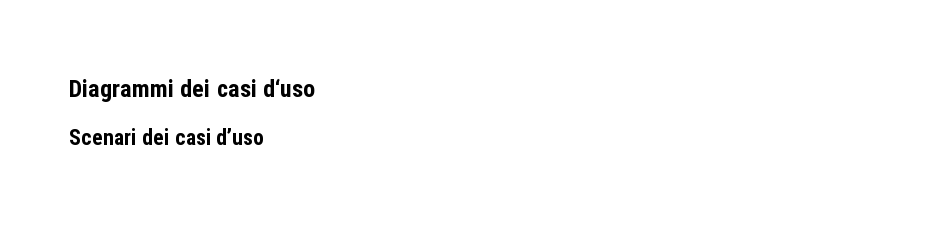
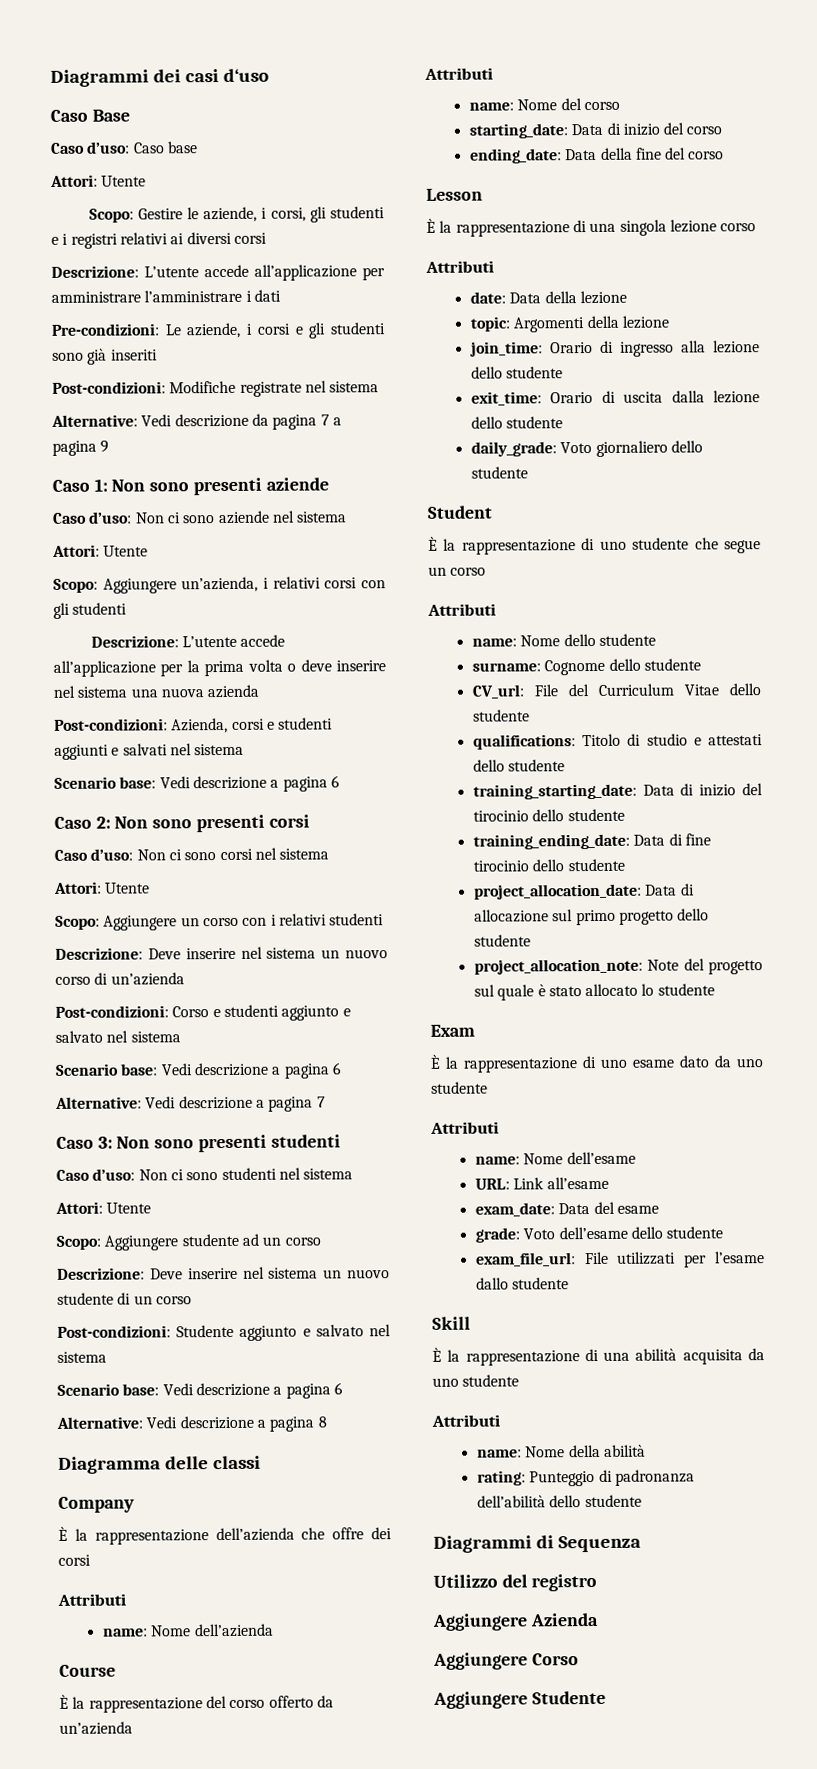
[69,128,265,145] Scenari dei casi d’uso -> [50,109,130,122] [50,141,198,154] [50,174,147,187] [88,206,385,223] [51,231,267,249] [51,264,385,281] [51,289,281,303] [51,322,387,339] [52,348,158,365] [52,380,380,397] [51,413,342,430] [52,440,110,456] [52,477,329,496] [52,510,348,525] [52,544,149,557] [53,576,387,594] [53,602,128,619] [90,634,286,648] [53,659,386,677] [53,684,260,699] [54,717,334,734] [54,743,245,760] [54,775,340,792] [54,814,310,833] [54,847,330,861] [53,881,151,894] [55,913,385,931] [55,946,388,960] [55,972,185,986] [55,1004,351,1021] [55,1030,181,1043] [55,1062,342,1079] [55,1095,326,1112] [56,1134,341,1153] [56,1167,354,1181] [55,1201,152,1214] [56,1233,321,1251] [57,1266,390,1280] [57,1292,192,1305] [57,1324,391,1341] [57,1351,107,1363] [57,1382,343,1399] [56,1415,327,1432] [58,1455,261,1474] [58,1496,135,1513] [58,1526,392,1545] [58,1554,91,1566] [57,1593,126,1606] [102,1623,274,1638] [59,1664,116,1677] [59,1694,334,1713] [59,1721,133,1735] [424,67,493,80] [468,98,620,111] [468,122,723,139] [469,147,725,164] [426,188,483,201] [426,218,757,237] [425,260,494,273] [469,290,627,305] [469,315,669,333] [469,340,760,357] [470,366,564,379] [470,390,760,406] [470,416,564,429] [470,440,703,457] [470,466,528,479] [427,505,493,519] [428,536,761,555] [428,566,487,576] [427,603,496,616] [471,633,656,647] [471,658,701,676] [471,683,761,699] [472,709,530,722] [472,733,763,750] [472,759,566,772] [472,783,763,800] [472,808,625,822] [472,833,711,850] [472,858,625,872] [473,883,695,900] [473,908,710,926] [473,934,531,947] [473,958,763,975] [473,983,715,1001] [430,1024,475,1037] [430,1054,763,1073] [431,1081,488,1094] [430,1121,499,1134] [474,1151,636,1165] [474,1176,609,1190] [474,1201,659,1217] [474,1226,724,1243] [474,1251,765,1268] [475,1277,570,1290] [432,1316,471,1330] [432,1347,765,1366] [432,1374,520,1387] [431,1414,500,1427] [476,1444,646,1458] [476,1469,695,1487] [476,1494,642,1508] [433,1535,641,1553] [433,1573,598,1592] [432,1612,599,1631] [433,1652,579,1670] [433,1690,606,1709] Caso Base // Caso d’uso: Caso base // Attori: Utente // Scopo: Gestire le aziende, i corsi, gli studenti e i registri relativi ai diversi corsi // Descrizione: L’utente accede all’applicazione per amministrare l’amministrare i dati // Pre-condizioni: Le aziende, i corsi e gli studenti sono già inseriti // Post-condizioni: Modifiche registrate nel sistema // Alternative: Vedi descrizione da pagina 7 a pagina 9 // Caso 1: Non sono presenti aziende // Caso d’uso: Non ci sono aziende nel sistema // Attori: Utente // Scopo: Aggiungere un’azienda, i relativi corsi con gli studenti // Descrizione: L’utente accede all’applicazione per la prima volta o deve inserire nel sistema una nuova azienda // Post-condizioni: Azienda, corsi e studenti aggiunti e salvati nel sistema // Scenario base: Vedi descrizione a pagina 6 // Caso 2: Non sono presenti corsi // Caso d’uso: Non ci sono corsi nel sistema // Attori: Utente // Scopo: Aggiungere un corso con i relativi studenti // Descrizione: Deve inserire nel sistema un nuovo corso di un’azienda // Post-condizioni: Corso e studenti aggiunto e salvato nel sistema // Scenario base: Vedi descrizione a pagina 6 // Alternative: Vedi descrizione a pagina 7 // Caso 3: Non sono presenti studenti // Caso d’uso: Non ci sono studenti nel sistema // Attori: Utente // Scopo: Aggiungere studente ad un corso // Descrizione: Deve inserire nel sistema un nuovo studente di un corso // Post-condizioni: Studente aggiunto e salvato nel sistema // Scenario base: Vedi descrizione a pagina 6 // Alternative: Vedi descrizione a pagina 8 // Diagramma delle classi // Company // È la rappresentazione dell’azienda che offre dei corsi // Attributi // name: Nome dell’azienda // Course // È la rappresentazione del corso offerto da un’azienda // Attributi // name: Nome del corso // starting_date: Data di inizio del corso // ending_date: Data della fine del corso // Lesson // È la rappresentazione di una singola lezione corso // Attributi // date: Data della lezione // topic: Argomenti della lezione // join_time: Orario di ingresso alla lezione dello studente // exit_time: Orario di uscita dalla lezione dello studente // daily_grade: Voto giornaliero dello studente // Student // È la rappresentazione di uno studente che segue un corso // Attributi // name: Nome dello studente // surname: Cognome dello studente // CV_url: File del Curriculum Vitae dello studente // qualifications: Titolo di studio e attestati dello studente // training_starting_date: Data di inizio del tirocinio dello studente // training_ending_date: Data di fine tirocinio dello studente // project_allocation_date: Data di allocazione sul primo progetto dello studente // project_allocation_note: Note del progetto sul quale è stato allocato lo studente // Exam // È la rappresentazione di uno esame dato da uno studente // Attributi // name: Nome dell’esame // URL: Link all’esame // exam_date: Data del esame // grade: Voto dell’esame dello studente // exam_file_url: File utilizzati per l’esame dallo studente // Skill // È la rappresentazione di una abilità acquisita da uno studente // Attributi // name: Nome della abilità // rating: Punteggio di padronanza dell’abilità dello studente // Diagrammi di Sequenza // Utilizzo del registro // Aggiungere Azienda // Aggiungere Corso // Aggiungere Studente

